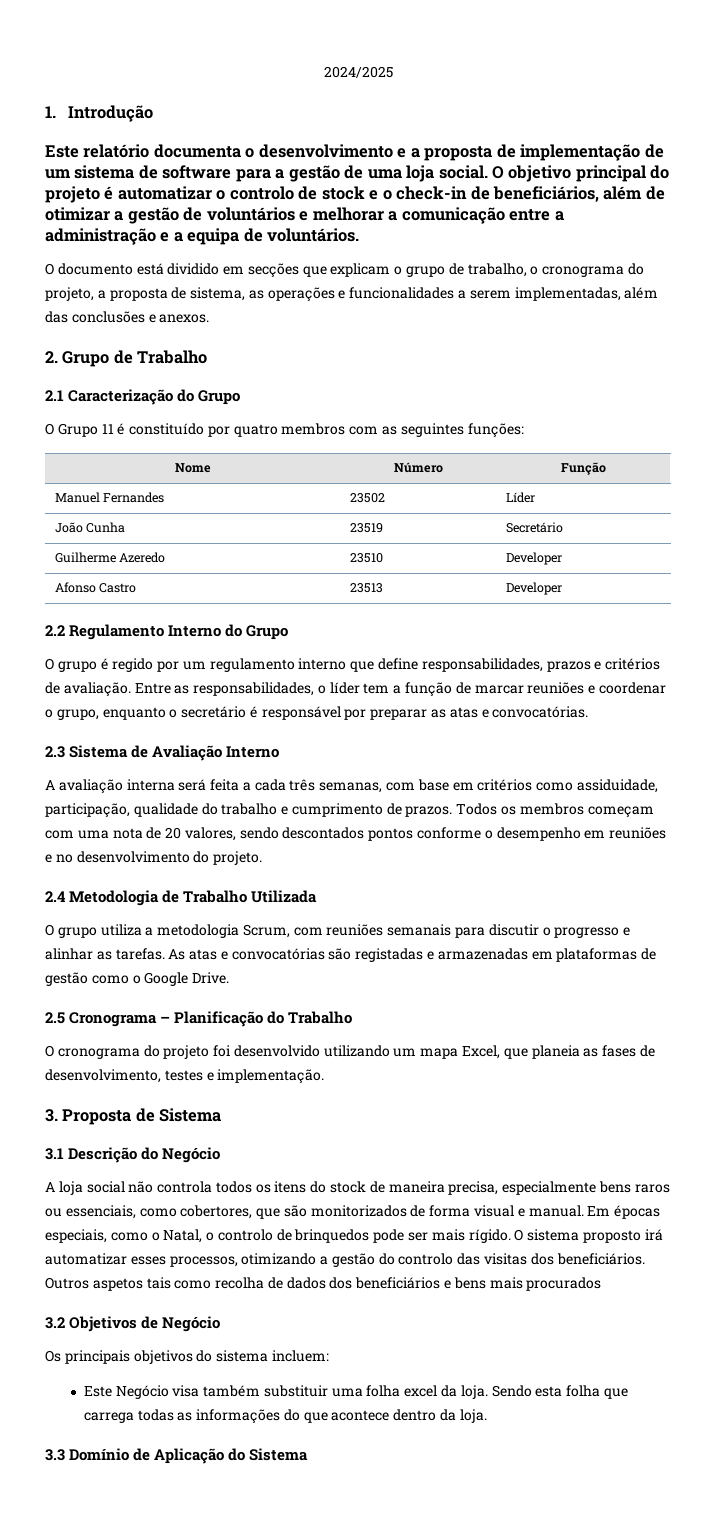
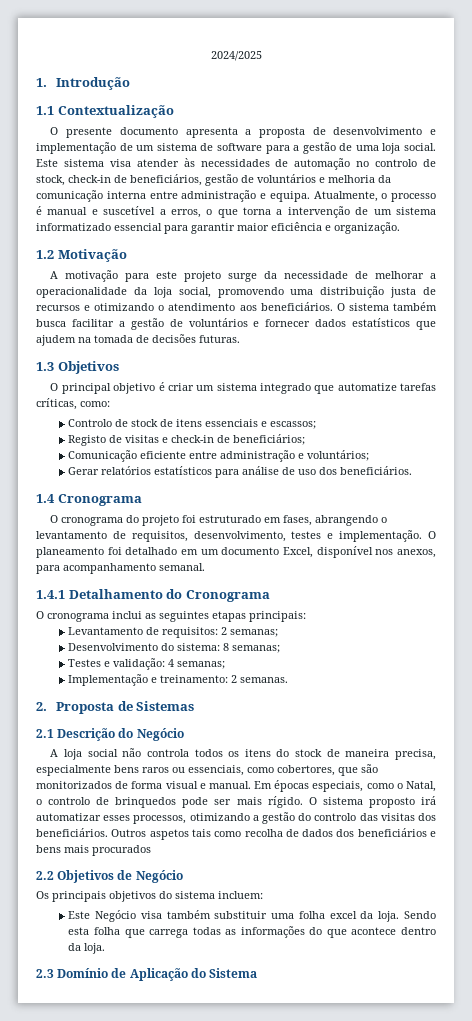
[45,144,516,161] Este relatório documenta o desenvolvimento e a proposta de -> [36,105,174,118] [50,127,436,138] 1.1 Contextualização // O presente documento apresenta a proposta de desenvolvimento e
[492,165,670,182] [45,186,665,203] [45,207,110,221] O objetivo principal do projeto é automatizar o controlo de stock e o check-in de beneficiários, além de otimizar -> [36,158,436,170] [36,174,391,186] [36,190,436,202] [36,206,436,218] [36,222,400,234] [36,249,127,262] [50,270,436,282] [36,286,436,298] [36,302,437,311] [36,319,114,327] Este sistema visa atender às necessidades de automação no controlo de stock, check-in de beneficiários, gestão de voluntários e melhoria da comunicação interna entre administração e equipa. Atualmente, o processo é manual e suscetível a erros, o que torna a intervenção de um sistema informatizado essencial para garantir maior eficiência e organização. // 1.2 Motivação // A motivação para este projeto surge da necessidade de melhorar a operacionalidade da loja social, promovendo uma distribuição justa de recursos e otimizando o atendimento aos beneficiários. O sistema também busca facilitar
[312,207,564,224] [45,228,360,245] [45,263,644,278] [45,287,659,302] [45,311,210,323] [45,350,208,367] [45,389,241,405] [45,423,524,438] [175,463,211,473] [394,462,443,473] [561,462,606,475] [54,492,165,503] [349,493,385,503] [505,492,535,503] [54,522,126,533] [349,523,383,533] [505,522,563,533] [54,552,166,563] [349,553,383,563] [505,552,562,565] [54,582,137,593] [349,583,383,593] [505,582,562,595] [45,624,289,640] [45,658,661,672] [45,682,666,697] [45,706,589,720] [45,745,280,761] [45,779,658,794] [45,803,654,818] [45,827,667,841] [45,851,263,865] [45,890,318,906] [45,924,631,938] [45,948,657,962] [45,972,230,986] [45,1011,353,1027] melhorar a comunicação entre a administração e a equipa de voluntários. // O documento está dividido em secções que explicam o grupo de trabalho, o cronograma do projeto, a proposta de sistema, as operações e funcionalidades a serem implementadas, além das conclusões e anexos. // 2. Grupo de Trabalho // 2.1 Caracterização do Grupo // O Grupo 11 é constituído por quatro membros com as seguintes funções: // Nome | Número | Função // Manuel Fernandes | 23502 | Líder // João Cunha | 23519 | Secretário // Guilherme Azeredo | 23510 | Developer // Afonso Castro | 23513 | Developer // 2.2 Regulamento Interno do Grupo // O grupo é regido por um regulamento interno que define responsabilidades, prazos e critérios de avaliação. Entre as responsabilidades, o líder tem a função de marcar reuniões e coordenar o grupo, enquanto o secretário é responsável por preparar as atas e convocatórias. // 2.3 Sistema de Avaliação Interno // A avaliação interna será feita a cada três semanas, com base em critérios como assiduidade, participação, qualidade do trabalho e cumprimento de prazos. Todos os membros começam com uma nota de 20 valores, sendo descontados pontos conforme o desempenho em reuniões e no desenvolvimento do projeto. // 2.4 Metodologia de Trabalho Utilizada // O grupo utiliza a metodologia Scrum, com reuniões semanais para discutir o progresso e alinhar as tarefas. As atas e convocatórias são registadas e armazenadas em plataformas de gestão como o Google Drive. // 2.5 Cronograma – Planificação do Trabalho -> [265,318,436,330] [36,334,240,346] [36,361,119,374] [50,382,437,394] [36,398,110,410] [68,419,317,429] [68,434,306,446] [68,450,370,462] [68,466,413,478] [36,494,142,506] fornecer dados estatísticos que ajudem na tomada de decisões futuras. // 1.3 Objetivos // O principal objetivo é criar um sistema integrado que automatize tarefas críticas, como: // Controlo de stock de itens essenciais e escassos; // Registo de visitas e check-in de beneficiários; // Comunicação eficiente entre administração e voluntários; // Gerar relatórios estatísticos para análise de uso dos beneficiários. // 1.4 Cronograma
[233,1045,655,1059] [45,1069,325,1084] [45,1108,222,1125] [45,1148,64,1160] desenvolvido utilizando um mapa Excel, que planeia as fases de desenvolvimento, testes e implementação. // 3. Proposta de Sistema // 3.1 -> [199,515,388,526] [36,530,436,542] [36,546,437,558] [36,563,205,574] [36,589,270,602] [36,611,306,622] [68,627,279,638] [68,643,281,653] [68,658,226,670] [68,674,289,686] [36,701,195,714] [36,729,54,738] estruturado em fases, abrangendo o levantamento de requisitos, desenvolvimento, testes e implementação. O planeamento foi detalhado em um documento Excel, disponível nos anexos, para acompanhamento semanal. // 1.4.1 Detalhamento do Cronograma // O cronograma inclui as seguintes etapas principais: // Levantamento de requisitos: 2 semanas; // Desenvolvimento do sistema: 8 semanas; // Testes e validação: 4 semanas; // Implementação e treinamento: 2 semanas. // 2. Proposta de Sistemas // 2.1
[45,1317,65,1329] 3.2 -> [36,871,54,880] 2.2
[45,1449,65,1461] 3.3 -> [36,969,54,978] 2.3

